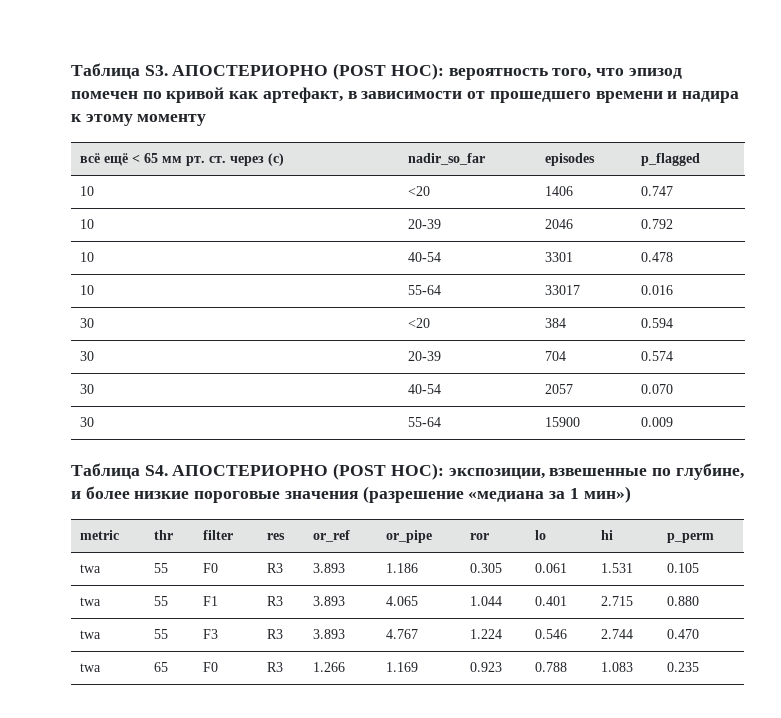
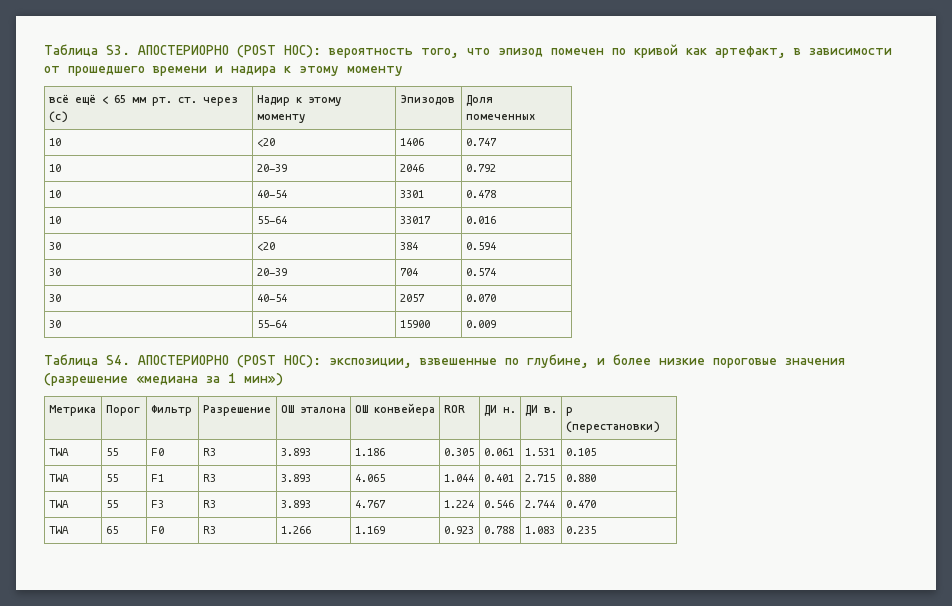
[407,153,485,165] [544,153,595,166] [640,153,700,166] nadir_so_far | episodes | p_flagged -> [256,95,341,106] [256,114,305,123] [399,95,455,105] [465,95,493,106] [465,114,535,120] Надир к этому моменту | Эпизодов | Доля помеченных
[79,530,119,540] [153,530,173,540] [202,530,233,540] [266,533,285,540] [312,530,350,542] [385,530,432,543] [469,533,489,540] [534,530,546,540] [600,530,613,540] [666,533,714,543] [79,564,101,573] metric | thr | filter | res | or_ref | or_pipe | ror | lo | hi | p_perm // twa -> [48,405,96,416] [105,405,140,416] [150,405,192,416] [202,405,271,416] [280,405,346,414] [354,403,435,416] [443,405,465,413] [483,405,516,416] [524,405,557,416] [565,407,573,416] [565,421,660,433] [48,448,69,456] Метрика | Порог | Фильтр | Разрешение | ОШ эталона | ОШ конвейера | ROR | ДИ н. | ДИ в. | p (перестановки) // TWA
[79,597,101,606] twa -> [48,474,69,482] TWA
[79,630,101,639] twa -> [48,500,69,508] TWA
[79,663,101,672] twa -> [48,526,69,534] TWA

